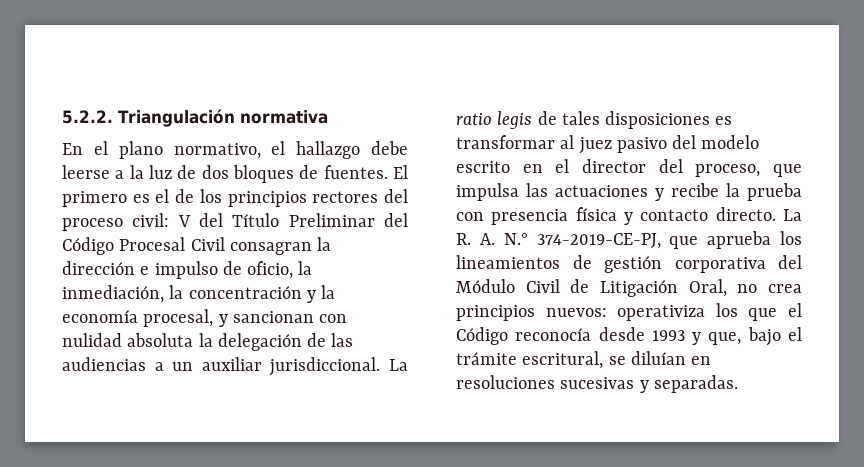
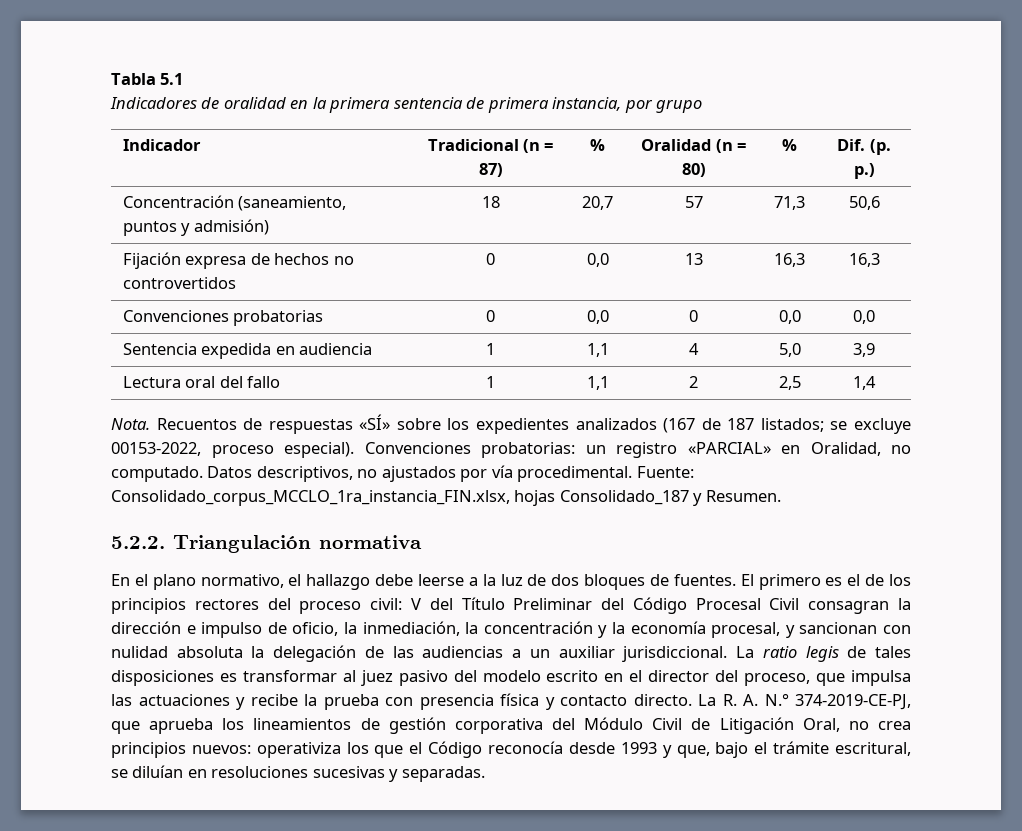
(62, 117) none -> [111,73,184,85] [110,97,703,113] [123,139,202,151] [427,139,554,153] [478,163,503,177] [590,139,605,151] [641,139,746,153] [681,163,706,177] [782,139,797,151] [837,139,891,155] [853,163,875,179] [123,195,347,211] [123,219,269,236] [481,196,500,208] [582,196,613,210] [684,196,703,208] [774,196,805,210] [848,196,880,210] [123,252,354,269] [123,277,237,289] [486,253,495,265] [586,253,609,267] [684,253,703,265] [774,253,805,267] [848,253,880,267] [123,310,324,326] [486,310,495,322] [586,310,609,324] [689,310,698,322] [778,310,801,324] [853,310,875,324] [123,343,373,359] [486,343,495,355] [586,343,609,357] [689,343,699,355] [778,343,801,357] [853,343,875,357] [123,376,281,388] [486,376,495,388] [586,376,609,390] [689,376,698,388] [778,376,801,390] [853,376,876,390] [111,414,911,434] [111,442,911,458] [111,465,694,482] [111,490,781,506] Tabla 5.1 // Indicadores de oralidad en la primera sentencia de primera instancia, por grupo // Indicador | Tradicional (n = 87) | % | Oralidad (n = 80) | % | Dif. (p. p.) // Concentración (saneamiento, puntos y admisión) | 18 | 20,7 | 57 | 71,3 | 50,6 // Fijación expresa de hechos no controvertidos | 0 | 0,0 | 13 | 16,3 | 16,3 // Convenciones probatorias | 0 | 0,0 | 0 | 0,0 | 0,0 // Sentencia expedida en audiencia | 1 | 1,1 | 4 | 5,0 | 3,9 // Lectura oral del fallo | 1 | 1,1 | 2 | 2,5 | 1,4 // Nota. Recuentos de respuestas «SÍ» sobre los expedientes analizados (167 de 187 listados; se excluye 00153-2022, proceso especial). Convenciones probatorias: un registro «PARCIAL» en Oralidad, no computado. Datos descriptivos, no ajustados por vía procedimental. Fuente: Consolidado_corpus_MCCLO_1ra_instancia_FIN.xlsx, hojas Consolidado_187 y Resumen. //

